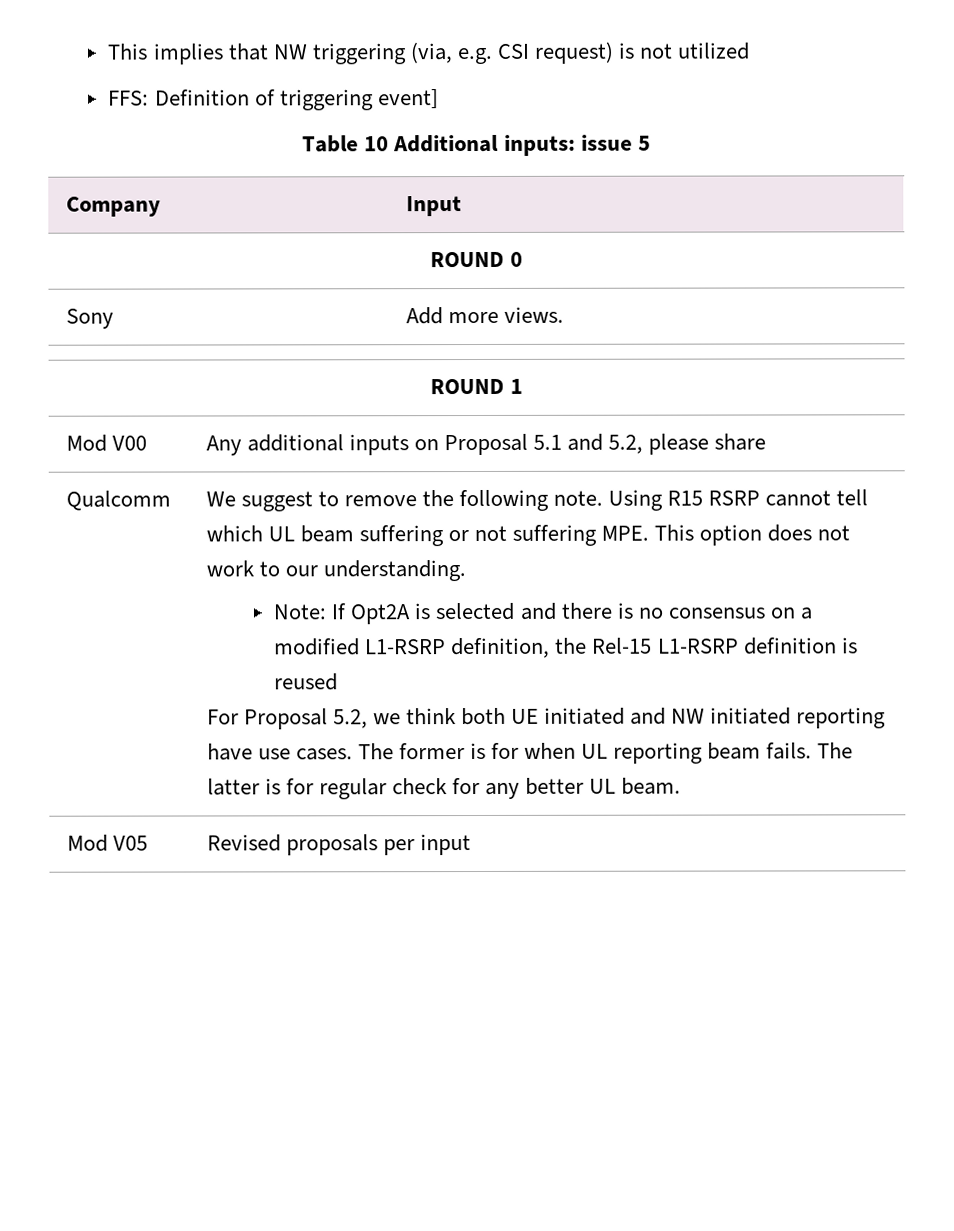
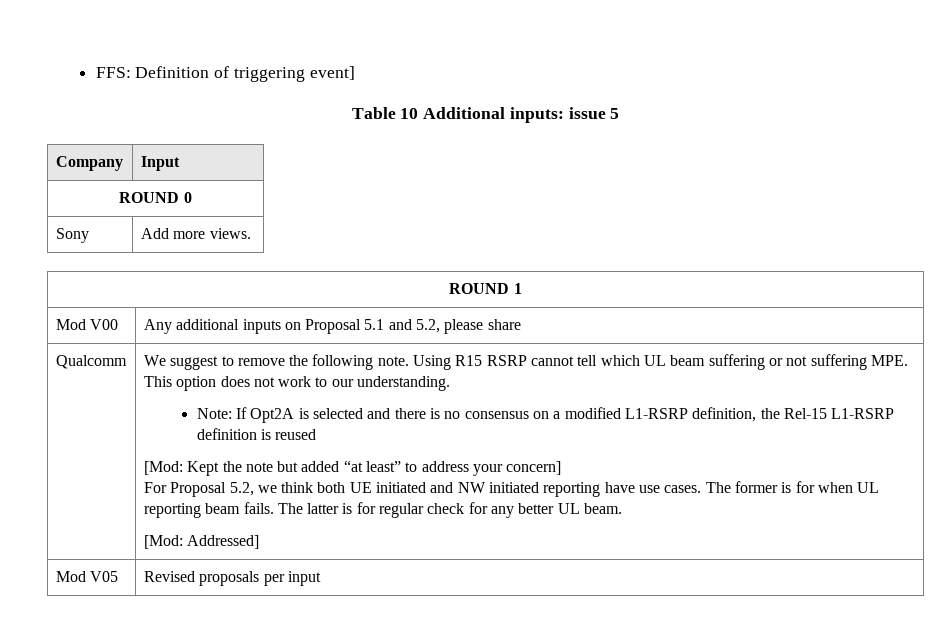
[108,41,751,65] This implies that NW triggering (via, e.g. CSI request) is not utilized // -> (95, 72) none
(339, 682) none -> [143,460,562,476] // [Mod: Kept the note but added “at least” to address your concern]
(682, 786) none -> [143,535,260,549] // [Mod: Addressed]

